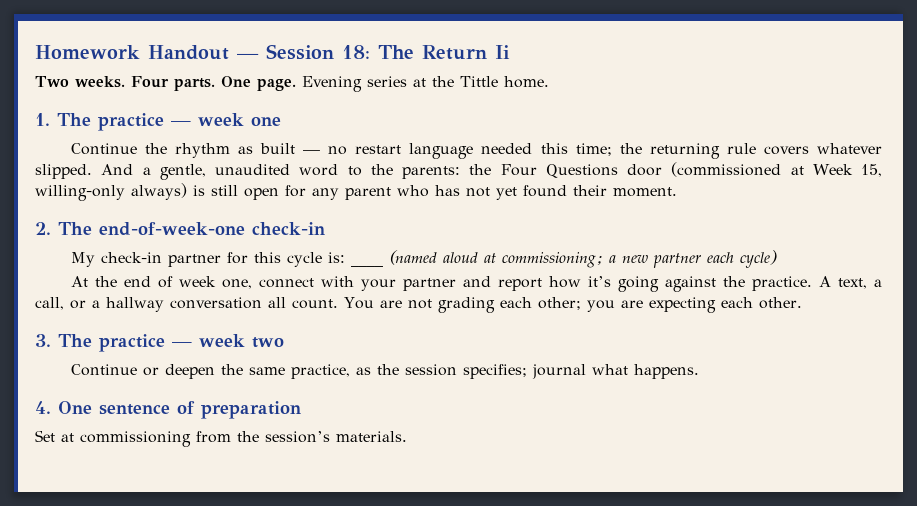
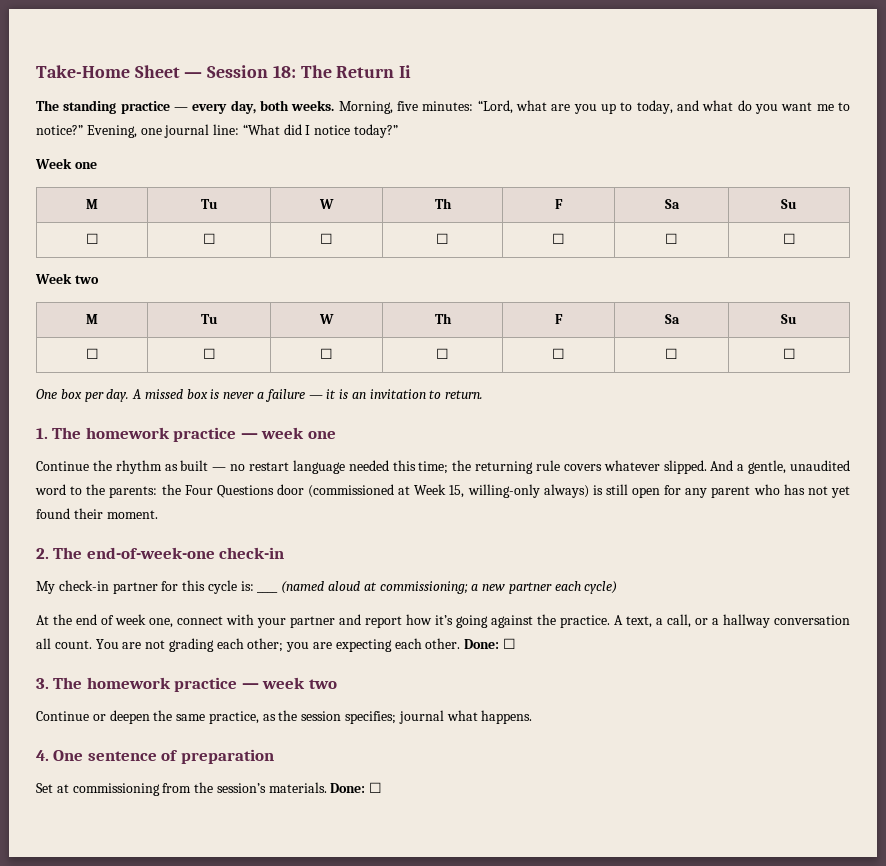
[35,45,229,60] Homework Handout -> [36,65,180,78] Take-Home Sheet
[35,76,549,92] Two weeks. Four parts. One page. Evening series at the Tittle home. -> [36,100,851,114] [36,124,399,138] [35,158,97,169] [86,199,98,209] [200,199,218,209] [319,199,334,209] [434,198,452,209] [555,199,563,209] [664,199,680,209] [781,199,797,209] [85,233,99,244] [202,233,216,244] [320,233,333,244] [436,233,449,244] [552,233,565,244] [665,233,678,244] [782,233,796,244] [35,273,99,284] [86,314,98,324] [200,314,218,324] [319,314,334,324] [434,313,452,324] [555,314,563,324] [664,314,680,324] [781,314,797,324] [85,348,99,359] [202,348,216,359] [320,348,333,359] [436,348,449,359] [552,348,565,359] [665,348,678,359] [782,348,796,359] [36,389,484,402] The standing practice — every day, both weeks. Morning, five minutes: “Lord, what are you up to today, and what do you want me to notice?” Evening, one journal line: “What did I notice today?” // Week one // M | Tu | W | Th | F | Sa | Su // ☐ | ☐ | ☐ | ☐ | ☐ | ☐ | ☐ // Week two // M | Tu | W | Th | F | Sa | Su // ☐ | ☐ | ☐ | ☐ | ☐ | ☐ | ☐ // One box per day. A missed box is never a failure — it is an invitation to return.
(91, 119) none -> [85,427,170,439] homework
(802, 303) none -> [464,638,516,649] Done: ☐
(92, 340) none -> [86,677,171,689] homework
(407, 436) none -> [330,782,383,793] Done: ☐

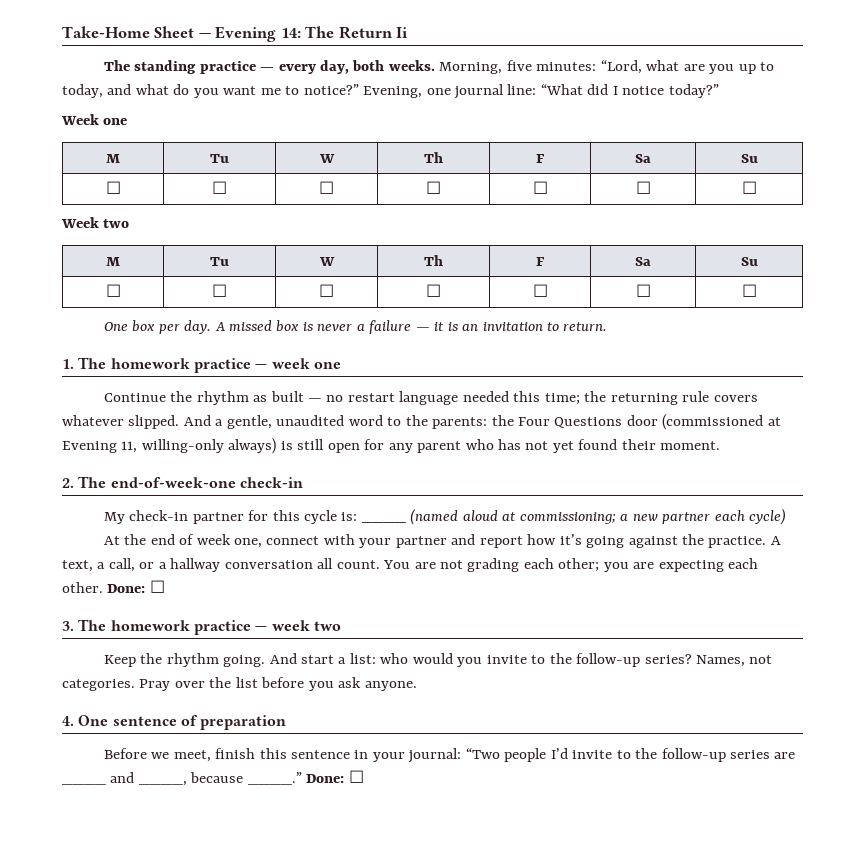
[207,65,296,78] Session 18: -> [215,26,301,42] Evening 14:
[414,484,465,498] Week 15, -> [62,441,138,453] Evening 11,
[36,710,533,724] Continue or deepen the same practice, as the session specifies; journal what happens. -> [103,653,773,667] [62,677,417,691] Keep the rhythm going. And start a list: who would you invite to the follow-up series? Names, not categories. Pray over the list before you ask anyone.
[36,782,327,796] Set at commissioning from the session’s materials. -> [103,748,796,763] [62,783,106,785] [110,772,302,786] Before we meet, finish this sentence in your journal: “Two people I’d invite to the follow-up series are ____ and ____, because ____.”

